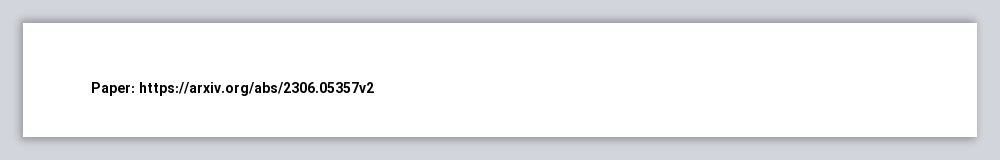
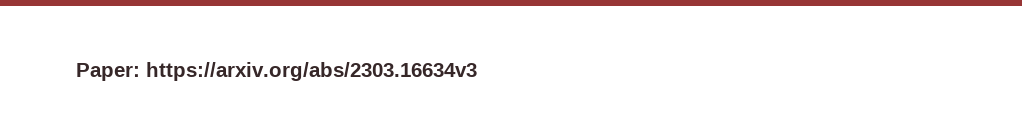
[139,82,374,96] https://arxiv.org/abs/2306.05357v2 -> [146,62,477,81] https://arxiv.org/abs/2303.16634v3

